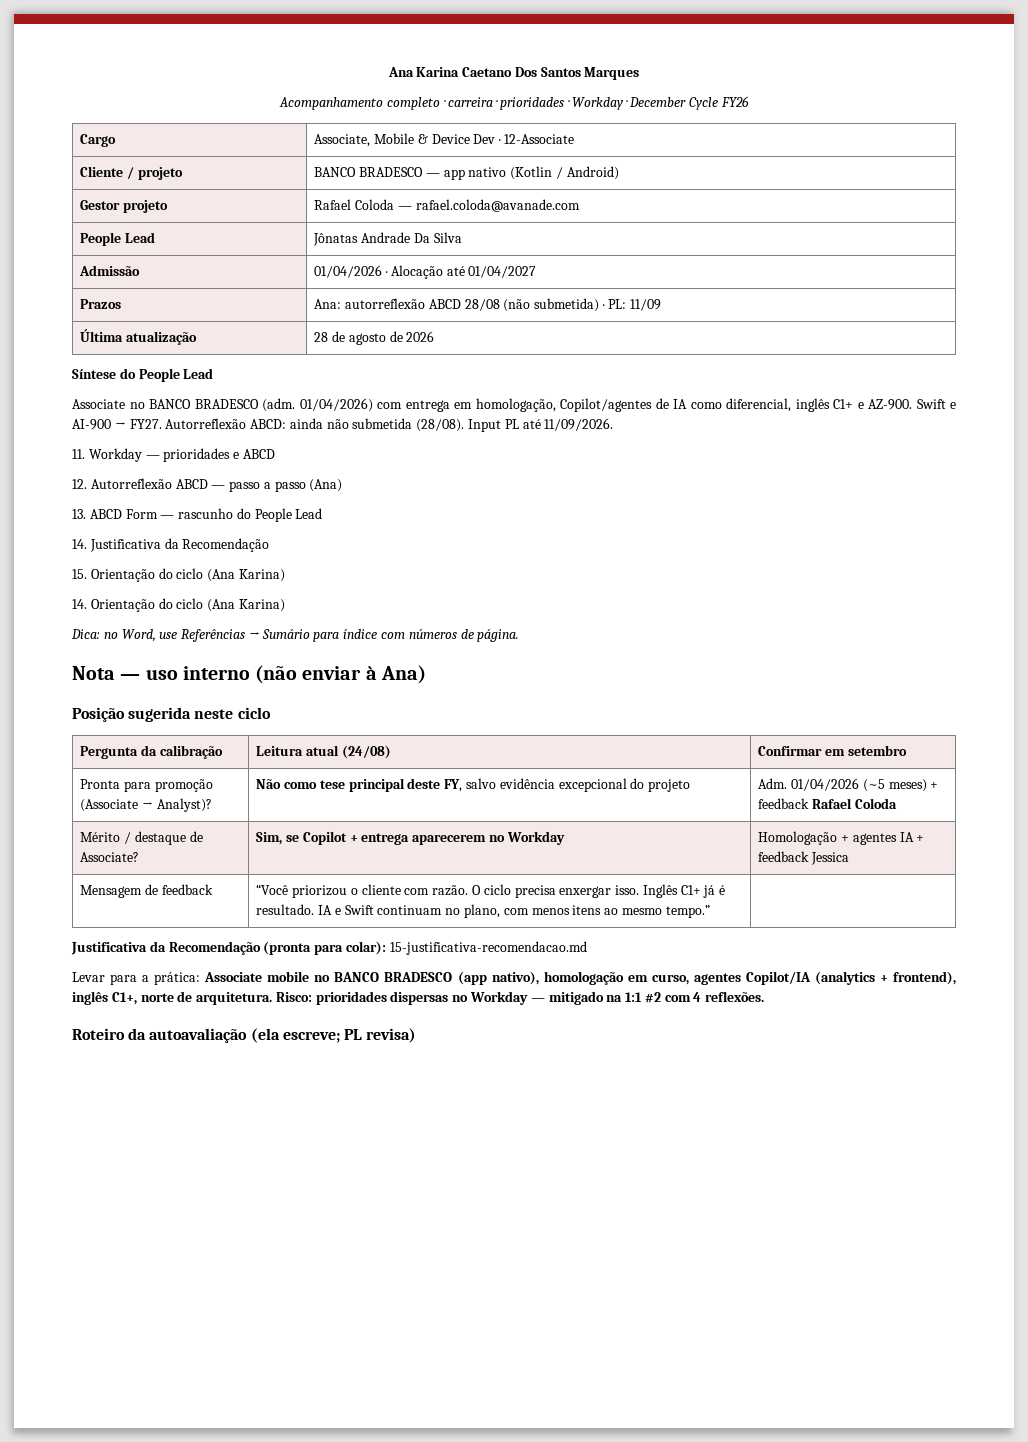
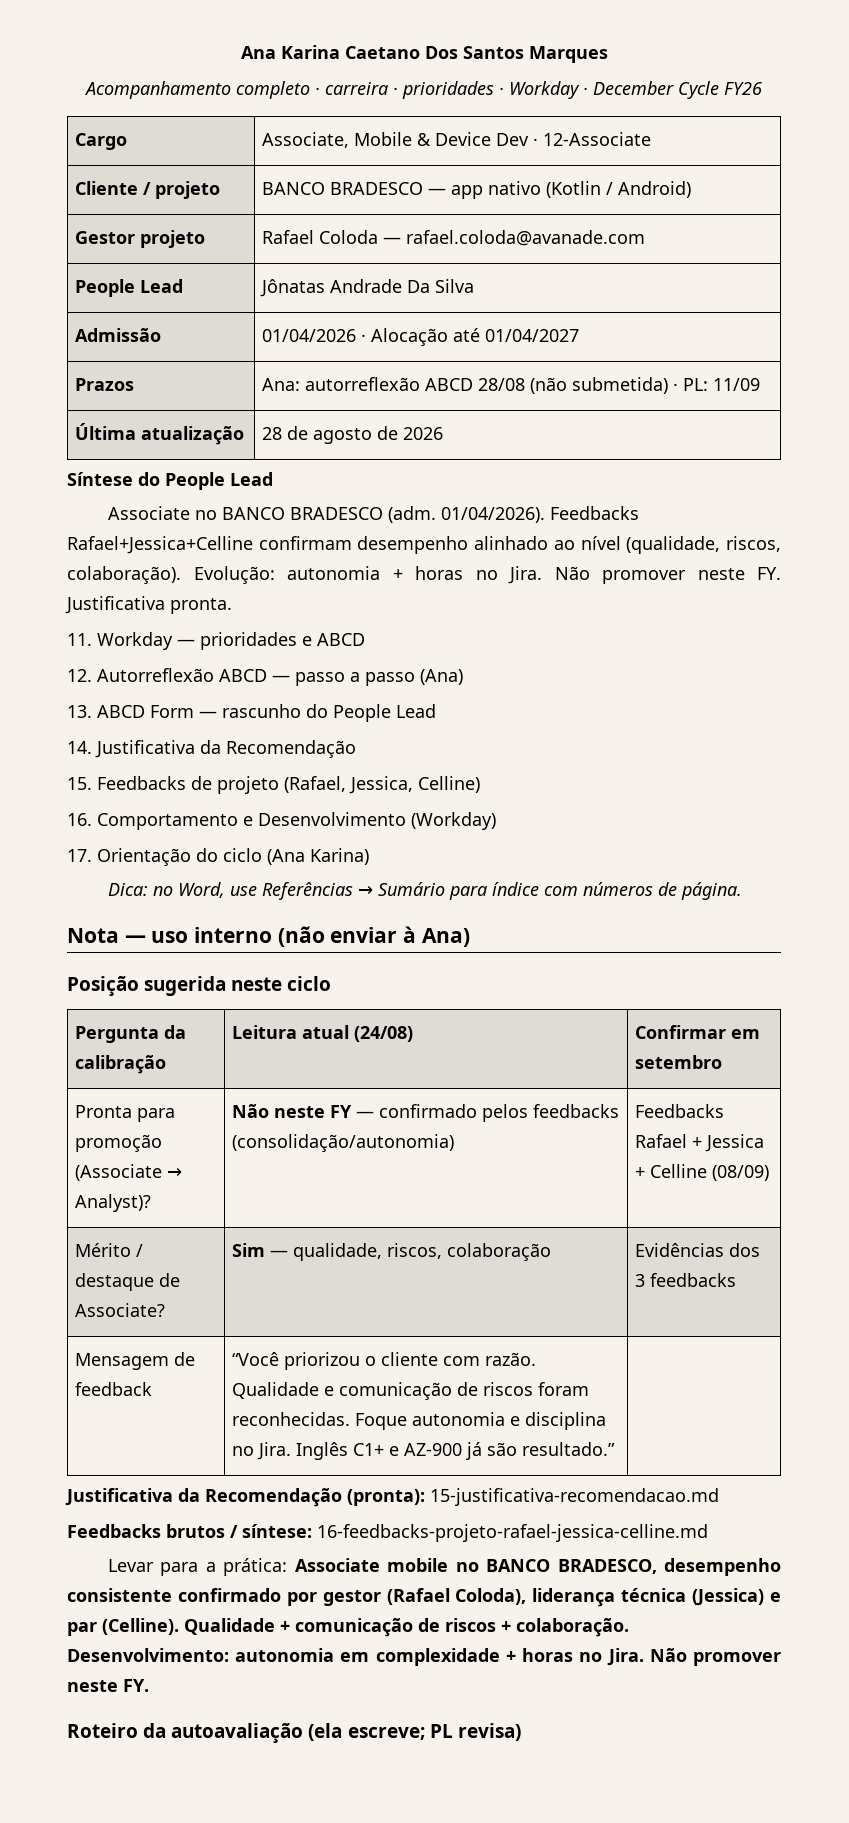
[299,398,956,412] [72,418,614,432] 01/04/2026) com entrega em homologação, Copilot/agentes de IA como diferencial, inglês C1+ e AZ-900. Swift e AI-900 → FY27. Autorreflexão ABCD: ainda não submetida (28/08). Input PL até 11/09/2026. -> [440,506,639,523] [67,536,781,554] [67,566,781,584] [65,596,232,614] 01/04/2026). Feedbacks Rafael+Jessica+Celline confirmam desempenho alinhado ao nível (qualidade, riscos, colaboração). Evolução: autonomia + horas no Jira. Não promover neste FY. Justificativa pronta.
[90,568,285,582] [72,599,87,609] Orientação do ciclo (Ana Karina) // 14. -> [97,776,480,794] [67,812,496,830] [67,849,92,862] Feedbacks de projeto (Rafael, Jessica, Celline) // 16. Comportamento e Desenvolvimento (Workday) // 17.
[284,778,691,792] [758,778,939,792] [758,798,897,809] como tese principal deste FY, salvo evidência excepcional do projeto | Adm. 01/04/2026 (~5 meses) + feedback Rafael Coloda -> [273,1104,619,1122] [231,1134,454,1152] [634,1104,724,1118] [634,1134,764,1152] [634,1164,769,1181] neste FY — confirmado pelos feedbacks (consolidação/autonomia) | Feedbacks Rafael + Jessica + Celline (08/09)
[256,831,565,845] [758,831,925,845] [758,851,850,865] Sim, se Copilot + entrega aparecerem no Workday | Homologação + agentes IA + feedback Jessica -> [231,1243,551,1261] [634,1243,760,1257] [634,1273,736,1287] Sim — qualidade, riscos, colaboração | Evidências dos 3 feedbacks
[471,884,726,898] [256,904,710,918] [71,941,587,955] O ciclo precisa enxergar isso. Inglês C1+ já é resultado. IA e Swift continuam no plano, com menos itens ao mesmo tempo.” | // Justificativa da Recomendação (pronta para colar): 15-justificativa-recomendacao.md -> [231,1382,589,1400] [231,1412,606,1430] [231,1442,615,1460] [65,1488,719,1507] [67,1524,708,1542] Qualidade e comunicação de riscos foram reconhecidas. Foque autonomia e disciplina no Jira. Inglês C1+ e AZ-900 já são resultado.” | // Justificativa da Recomendação (pronta): 15-justificativa-recomendacao.md // Feedbacks brutos / síntese: 16-feedbacks-projeto-rafael-jessica-celline.md
[384,971,956,985] [72,991,765,1005] BRADESCO (app nativo), homologação em curso, agentes Copilot/IA (analytics + frontend), inglês C1+, norte de arquitetura. Risco: prioridades dispersas no Workday — mitigado na 1:1 #2 com 4 reflexões. -> [557,1558,781,1576] [67,1588,782,1607] [67,1618,629,1637] [67,1648,781,1666] [67,1679,149,1692] BRADESCO, desempenho consistente confirmado por gestor (Rafael Coloda), liderança técnica (Jessica) e par (Celline). Qualidade + comunicação de riscos + colaboração. Desenvolvimento: autonomia em complexidade + horas no Jira. Não promover neste FY.

